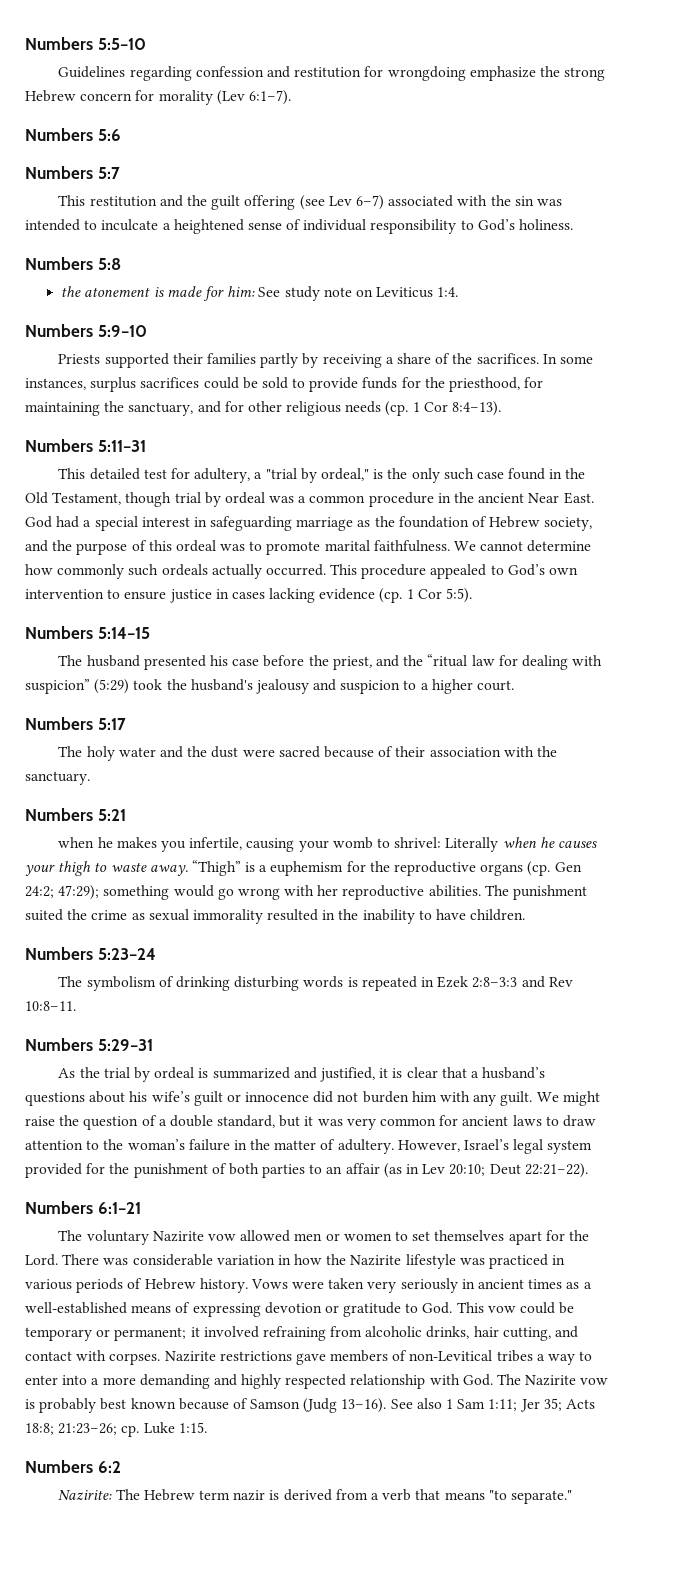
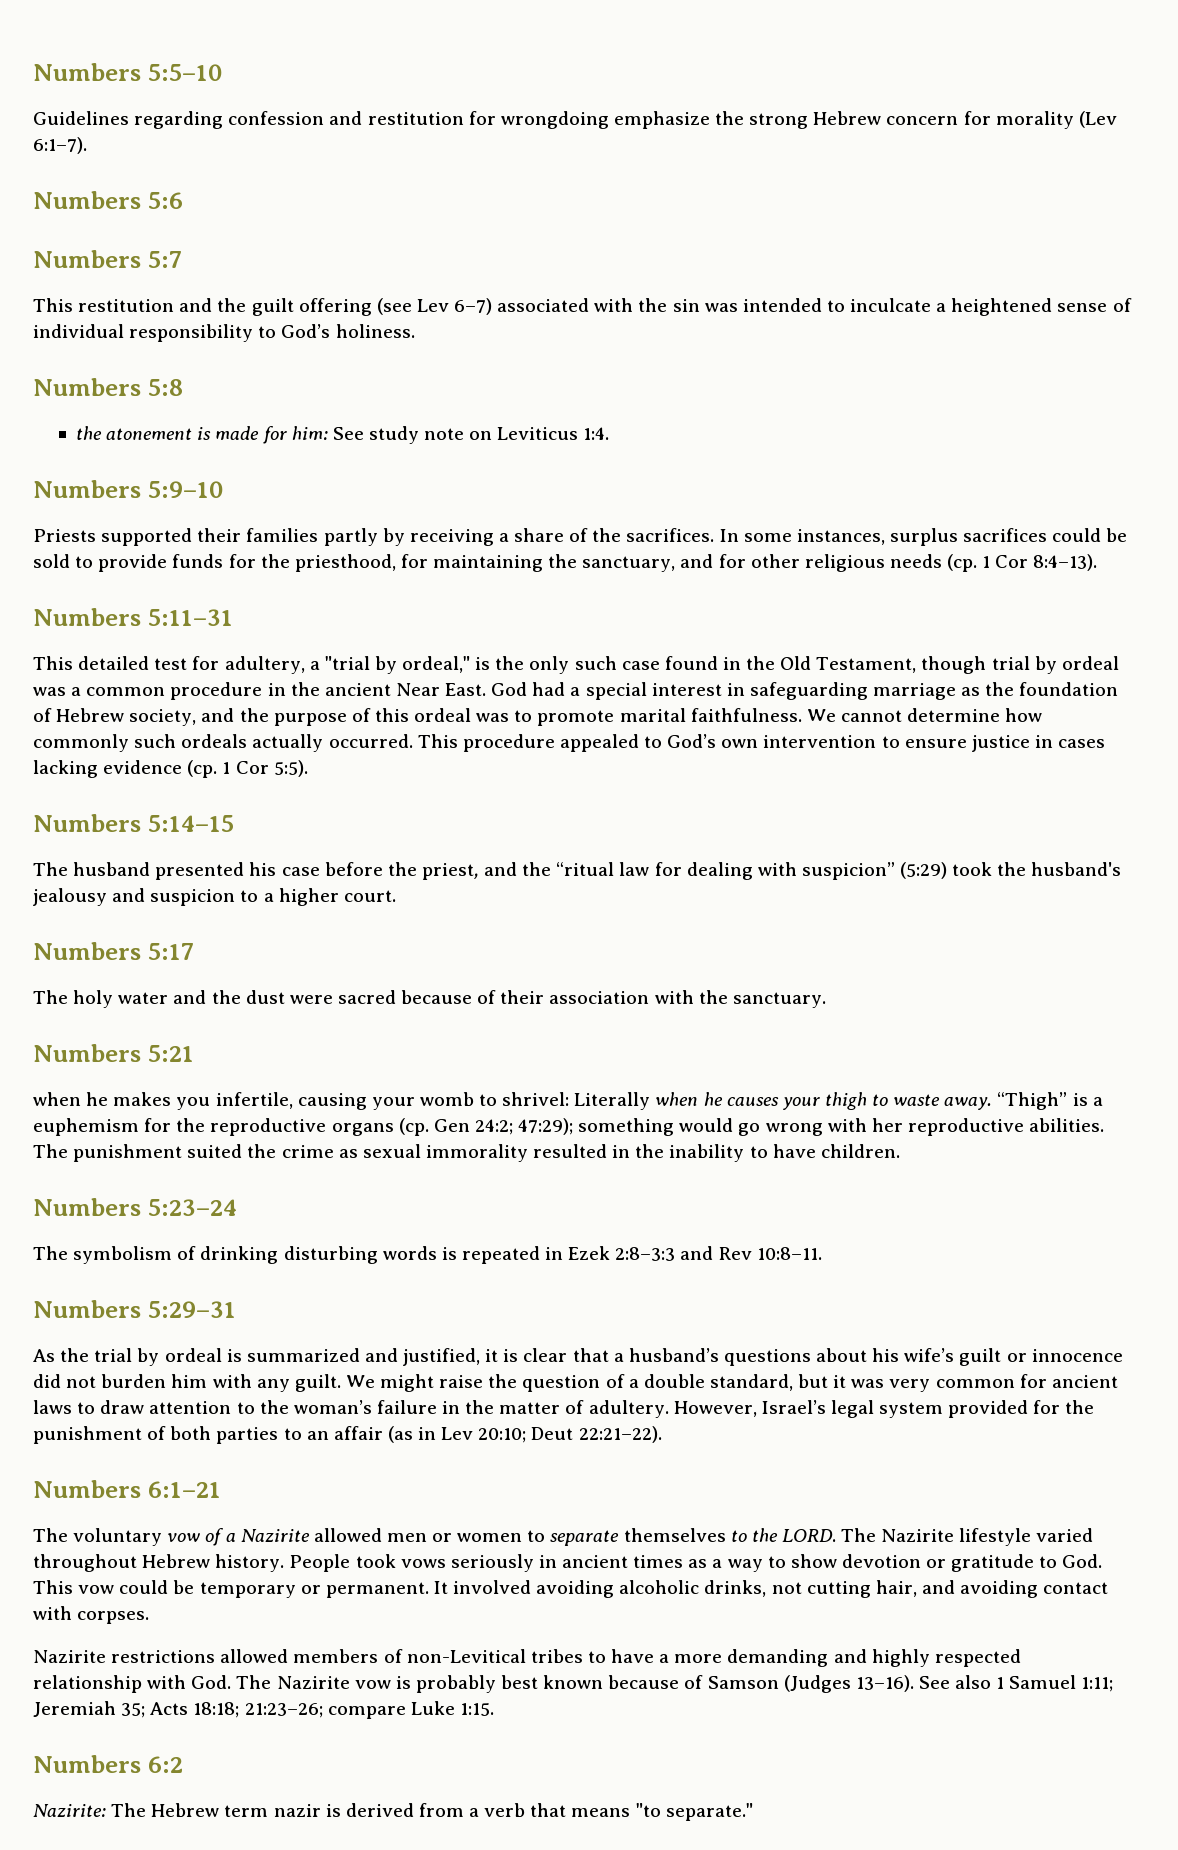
[152,1231,237,1242] Nazirite vow -> [167,1528,310,1546] vow of a Nazirite
[412,1230,589,1245] [25,1254,566,1269] [25,1278,397,1293] set themselves apart for the Lord. There was considerable variation in how the Nazirite lifestyle was practiced in various periods of Hebrew history. Vows were taken very -> [550,1528,1094,1546] [33,1554,446,1572] separate themselves to the LORD. The Nazirite lifestyle varied throughout Hebrew history. People took vows
[25,1302,261,1317] well-established means of expressing -> [727,1554,837,1572] way to show
[114,1326,579,1341] permanent; it involved refraining from alcoholic drinks, hair cutting, and -> [325,1580,1039,1598] permanent. It involved avoiding alcoholic drinks, not cutting hair, and avoiding
(161, 1359) none -> (150, 1617) //
[295,1353,326,1365] gave -> [220,1649,289,1663] allowed
[536,1351,593,1365] [25,1375,88,1385] a way to enter into -> [587,1649,655,1663] to have
[303,1398,338,1413] (Judg -> [783,1675,851,1693] (Judges
[457,1398,595,1412] [25,1423,140,1437] Sam 1:11; Jer 35; Acts 18:8; 21:23–26; cp. -> [1009,1675,1114,1692] [33,1701,406,1719] Samuel 1:11; Jeremiah 35; Acts 18:18; 21:23–26; compare

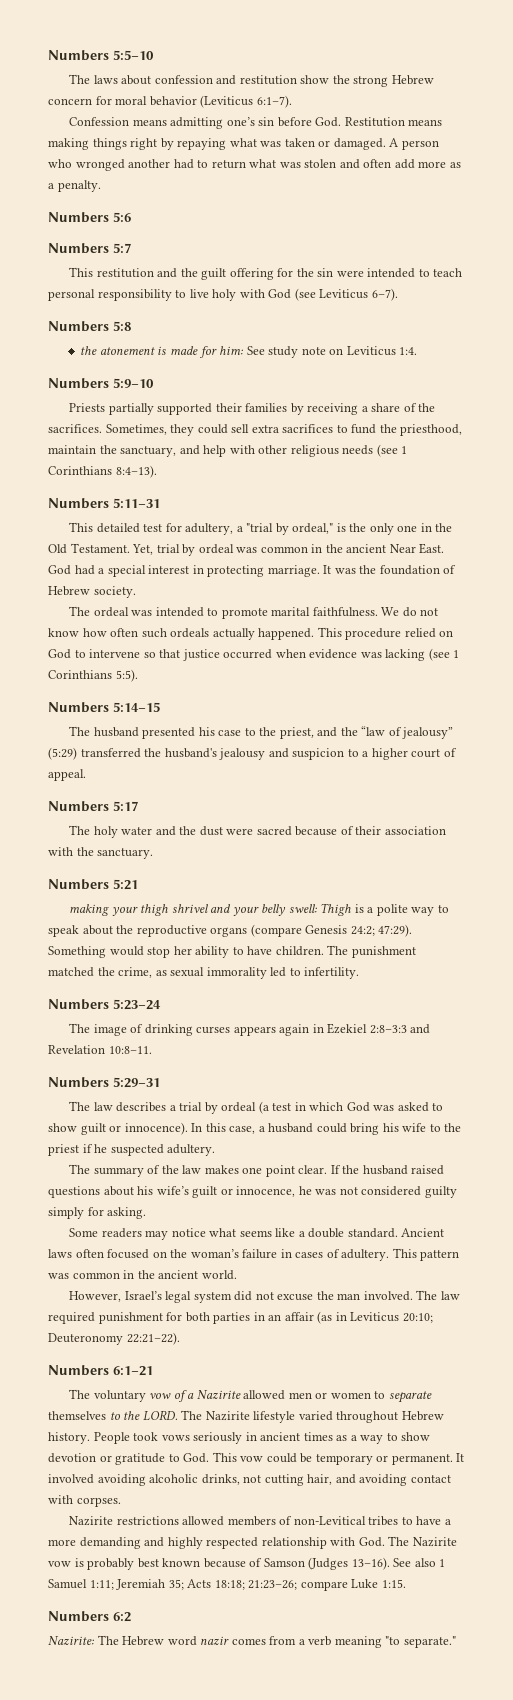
[33,111,710,129] Guidelines regarding confession and restitution for wrongdoing emphasize -> [68,74,330,85] The laws about confession and restitution show
[995,111,1117,129] [33,137,87,154] morality (Lev 6:1–7). -> [115,95,292,108] [68,117,443,129] [48,138,439,150] [48,159,461,171] [48,180,101,192] moral behavior (Leviticus 6:1–7). // Confession means admitting one’s sin before God. Restitution means making things right by repaying what was taken or damaged. A person who wronged another had to return what was stolen and often add more as a penalty.
[376,298,634,315] (see Lev 6–7) associated with -> [277,268,294,277] for
[704,298,1132,316] [33,324,415,342] was intended to inculcate a heightened sense of individual responsibility to God’s holiness. -> [336,268,463,278] [48,288,398,301] were intended to teach personal responsibility to live holy with God (see Leviticus 6–7).
(96, 535) none -> [108,403,154,415] partially
[323,528,378,546] partly -> (288, 407) none
[719,528,1128,546] [33,554,544,572] In some instances, surplus sacrifices could be sold to provide funds for the priesthood, for maintaining -> [105,424,463,436] [48,445,96,454] Sometimes, they could sell extra sacrifices to fund the priesthood, maintain
[718,554,746,568] for -> [203,445,255,457] help with
[947,554,1029,572] (cp. 1 Cor -> [376,444,408,457] [48,466,112,475] (see 1 Corinthians
[574,656,718,670] such case found -> [397,525,418,532] one
[816,656,987,674] Testament, though -> [70,543,154,555] Testament. Yet,
[71,682,263,700] a common procedure -> [260,546,308,553] common
[749,682,1119,700] [33,708,510,726] safeguarding marriage as the foundation of Hebrew society, and the purpose of this ordeal was -> [207,565,457,577] [48,586,136,598] [68,606,204,617] protecting marriage. It was the foundation of Hebrew society. // The ordeal was intended
[840,708,1043,722] [33,734,129,752] cannot determine how commonly -> [402,607,439,617] [48,628,139,637] do not know how often
[328,734,413,748] occurred. -> [258,628,315,640] happened.
[559,734,1106,752] [33,760,269,778] appealed to God’s own intervention to ensure justice in cases lacking evidence (cp. 1 Cor -> [404,628,454,638] [48,648,460,661] [48,670,112,679] relied on God to intervene so that justice occurred when evidence was lacking (see 1 Corinthians
[324,862,383,876] before -> [244,728,256,736] to
[556,862,993,880] “ritual law for dealing with suspicion” (5:29) took -> [361,726,454,739] [48,747,141,760] “law of jealousy” (5:29) transferred
[343,890,396,902] court. -> [411,748,457,758] [48,769,86,781] court of appeal.
[33,1092,1103,1110] [33,1118,1105,1136] [33,1144,900,1162] when he makes you infertile, causing your womb to shrivel: Literally when he causes your thigh to waste away. “Thigh” is a euphemism for the reproductive organs (cp. Gen 24:2; 47:29); something would go wrong with her reproductive abilities. The punishment suited the crime as sexual immorality resulted in the inability to have children. -> [68,903,449,916] [48,924,413,937] [48,945,416,958] [48,967,360,979] making your thigh shrivel and your belly swell: Thigh is a polite way to speak about the reproductive organs (compare Genesis 24:2; 47:29). Something would stop her ability to have children. The punishment matched the crime, as sexual immorality led to infertility.
[73,1246,173,1264] symbolism -> [93,1024,127,1036] image
[283,1246,611,1264] disturbing words is repeated in Ezek -> [196,1023,368,1036] curses appears again in Ezekiel
[718,1247,752,1260] Rev -> [48,1045,105,1054] Revelation
[33,1348,719,1366] As the trial by ordeal is summarized and justified, it is clear that a husband’s -> [68,1101,444,1114] [48,1122,462,1135] [48,1144,216,1156] [68,1164,445,1177] The law describes a trial by ordeal (a test in which God was asked to show guilt or innocence). In this case, a husband could bring his wife to the priest if he suspected adultery. // The summary of the law makes one point clear. If the husband raised
[1031,1349,1123,1362] [33,1374,1118,1392] [33,1400,1095,1418] [33,1426,167,1444] innocence did not burden him with any guilt. We might raise the question of a double standard, but it was very common for ancient laws to draw attention to the woman’s failure in the matter of adultery. However, Israel’s legal system provided for the punishment of -> [236,1186,457,1198] [48,1207,147,1219] [68,1228,445,1240] [48,1248,460,1261] [48,1270,237,1280] [68,1290,460,1303] [48,1312,183,1324] innocence, he was not considered guilty simply for asking. // Some readers may notice what seems like a double standard. Ancient laws often focused on the woman’s failure in cases of adultery. This pattern was common in the ancient world. // However, Israel’s legal system did not excuse the man involved. The law required punishment for
[283,1428,302,1440] to -> [253,1312,265,1321] in
[441,1427,574,1443] Lev 20:10; Deut -> [350,1312,433,1323] [48,1333,123,1345] Leviticus 20:10; Deuteronomy
[224,1803,414,1817] term nazir is derived -> [167,1636,266,1646] word nazir comes
[530,1803,631,1817] that means -> [334,1636,382,1648] meaning

